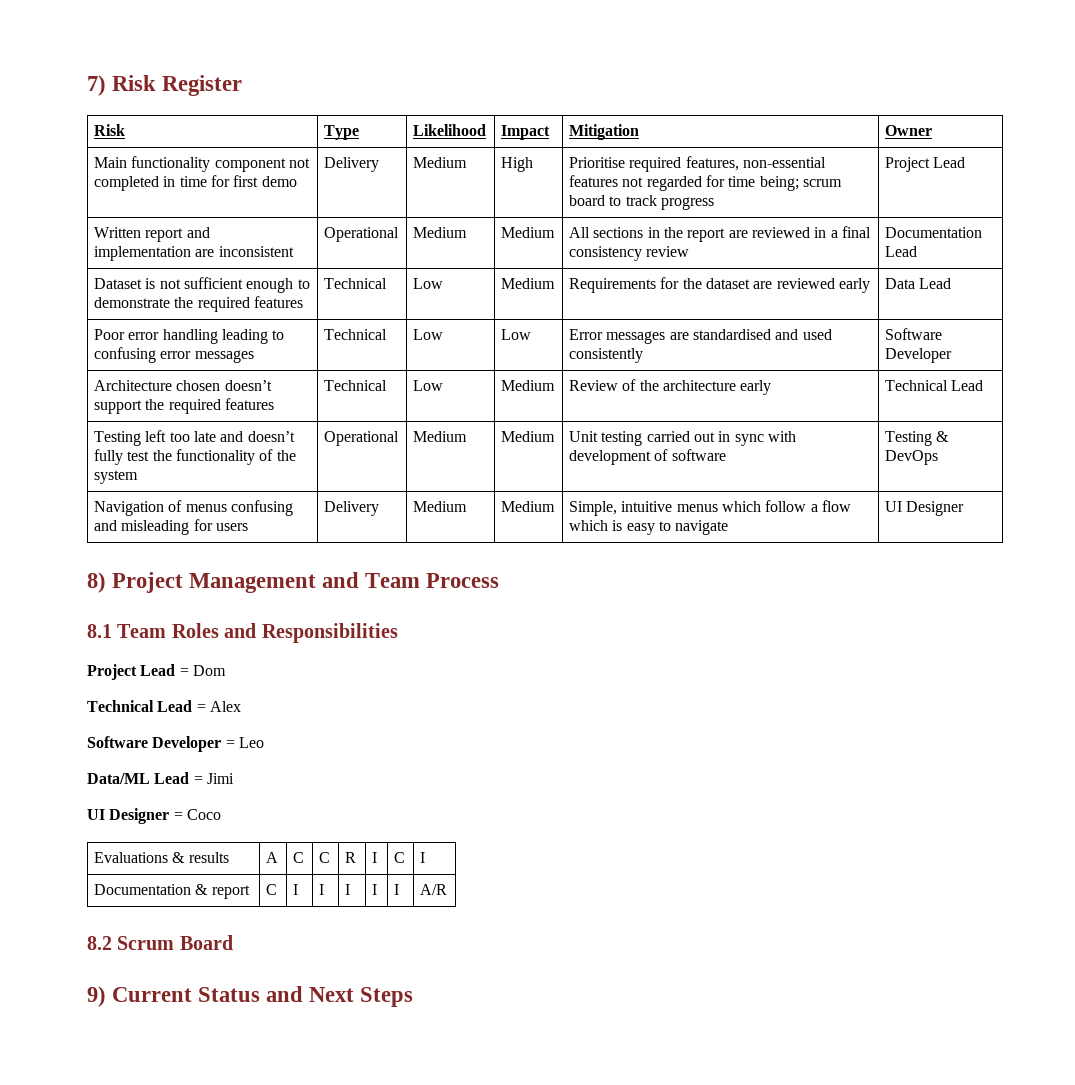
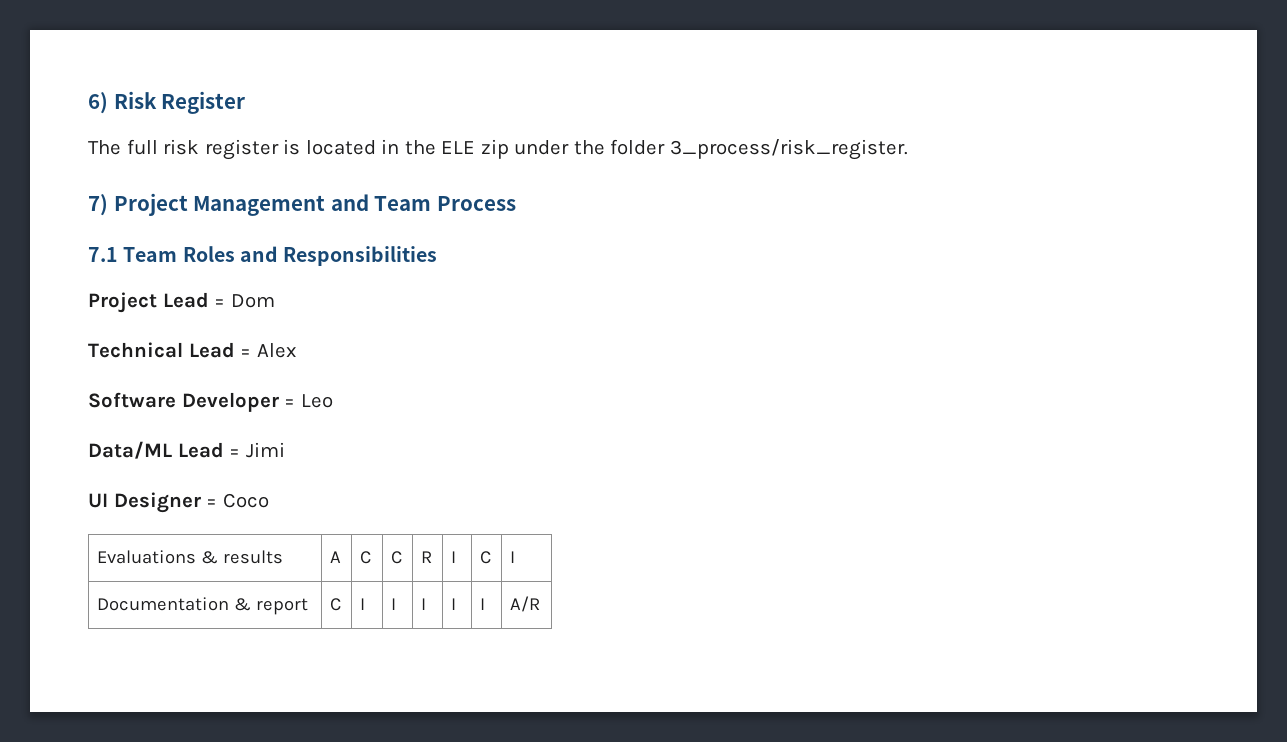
[87,75,106,96] 7) -> [88,92,108,114] 6)
[94,124,126,136] [324,125,360,140] [413,124,487,136] [501,125,551,140] [569,124,640,140] [885,125,933,136] [94,156,311,172] [94,175,297,191] [324,157,380,172] [413,157,468,168] [501,157,534,172] [569,156,827,172] [569,175,843,191] [569,195,715,210] [885,157,966,172] [94,227,210,242] [94,246,294,261] [324,227,400,242] [413,227,468,238] [501,227,556,238] [569,226,871,242] [569,246,690,261] [885,227,983,238] [885,246,918,257] [94,277,310,293] [94,296,304,312] [324,278,388,289] [413,278,444,289] [501,278,556,289] [569,277,871,293] [885,278,952,289] [94,329,285,344] [94,347,254,363] [324,329,388,340] [413,329,444,340] [501,329,532,340] [569,329,832,344] [569,348,644,363] [885,328,943,340] [885,348,953,363] [94,380,272,391] [94,398,275,414] [324,380,388,391] [413,380,444,391] [501,380,556,391] [569,379,772,395] [885,380,984,391] [94,430,295,446] [94,449,296,465] [94,470,139,484] [324,431,400,446] [413,431,468,442] [501,431,556,442] [569,431,797,446] [569,449,726,465] [885,431,950,446] [885,450,939,465] [94,500,294,516] [94,519,249,535] [324,501,380,516] [413,501,468,512] [501,501,556,512] [569,500,852,516] [569,520,729,535] [885,501,965,516] [87,572,106,593] // Risk | Type | Likelihood | Impact | Mitigation | Owner // Main functionality component not completed in time for first demo | Delivery | Medium | High | Prioritise required features, non-essential features not regarded for time being; scrum board to track progress | Project Lead // Written report and implementation are inconsistent | Operational | Medium | Medium | All sections in the report are reviewed in a final consistency review | Documentation Lead // Dataset is not sufficient enough to demonstrate the required features | Technical | Low | Medium | Requirements for the dataset are reviewed early | Data Lead // Poor error handling leading to confusing error messages | Technical | Low | Low | Error messages are standardised and used consistently | Software Developer // Architecture chosen doesn’t support the required features | Technical | Low | Medium | Review of the architecture early | Technical Lead // Testing left too late and doesn’t fully test the functionality of the system | Operational | Medium | Medium | Unit testing carried out in sync with development of software | Testing & DevOps // Navigation of menus confusing and misleading for users | Delivery | Medium | Medium | Simple, intuitive menus which follow a flow which is easy to navigate | UI Designer // 8) -> [88,139,908,160] [88,194,108,216] // The full risk register is located in the ELE zip under the folder 3_process/risk_register. // 7)
[87,624,112,638] 8.1 -> [88,247,118,262] 7.1
[87,935,233,950] [87,986,414,1007] // 8.2 Scrum Board // 9) Current Status and Next Steps -> (541, 604) none

